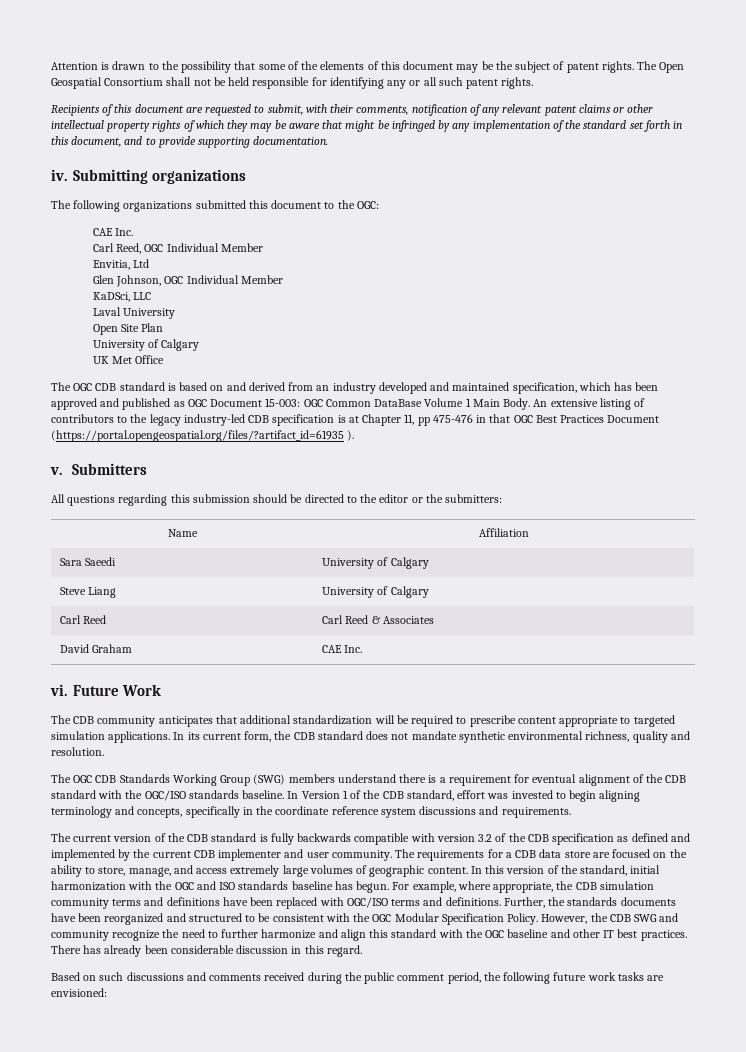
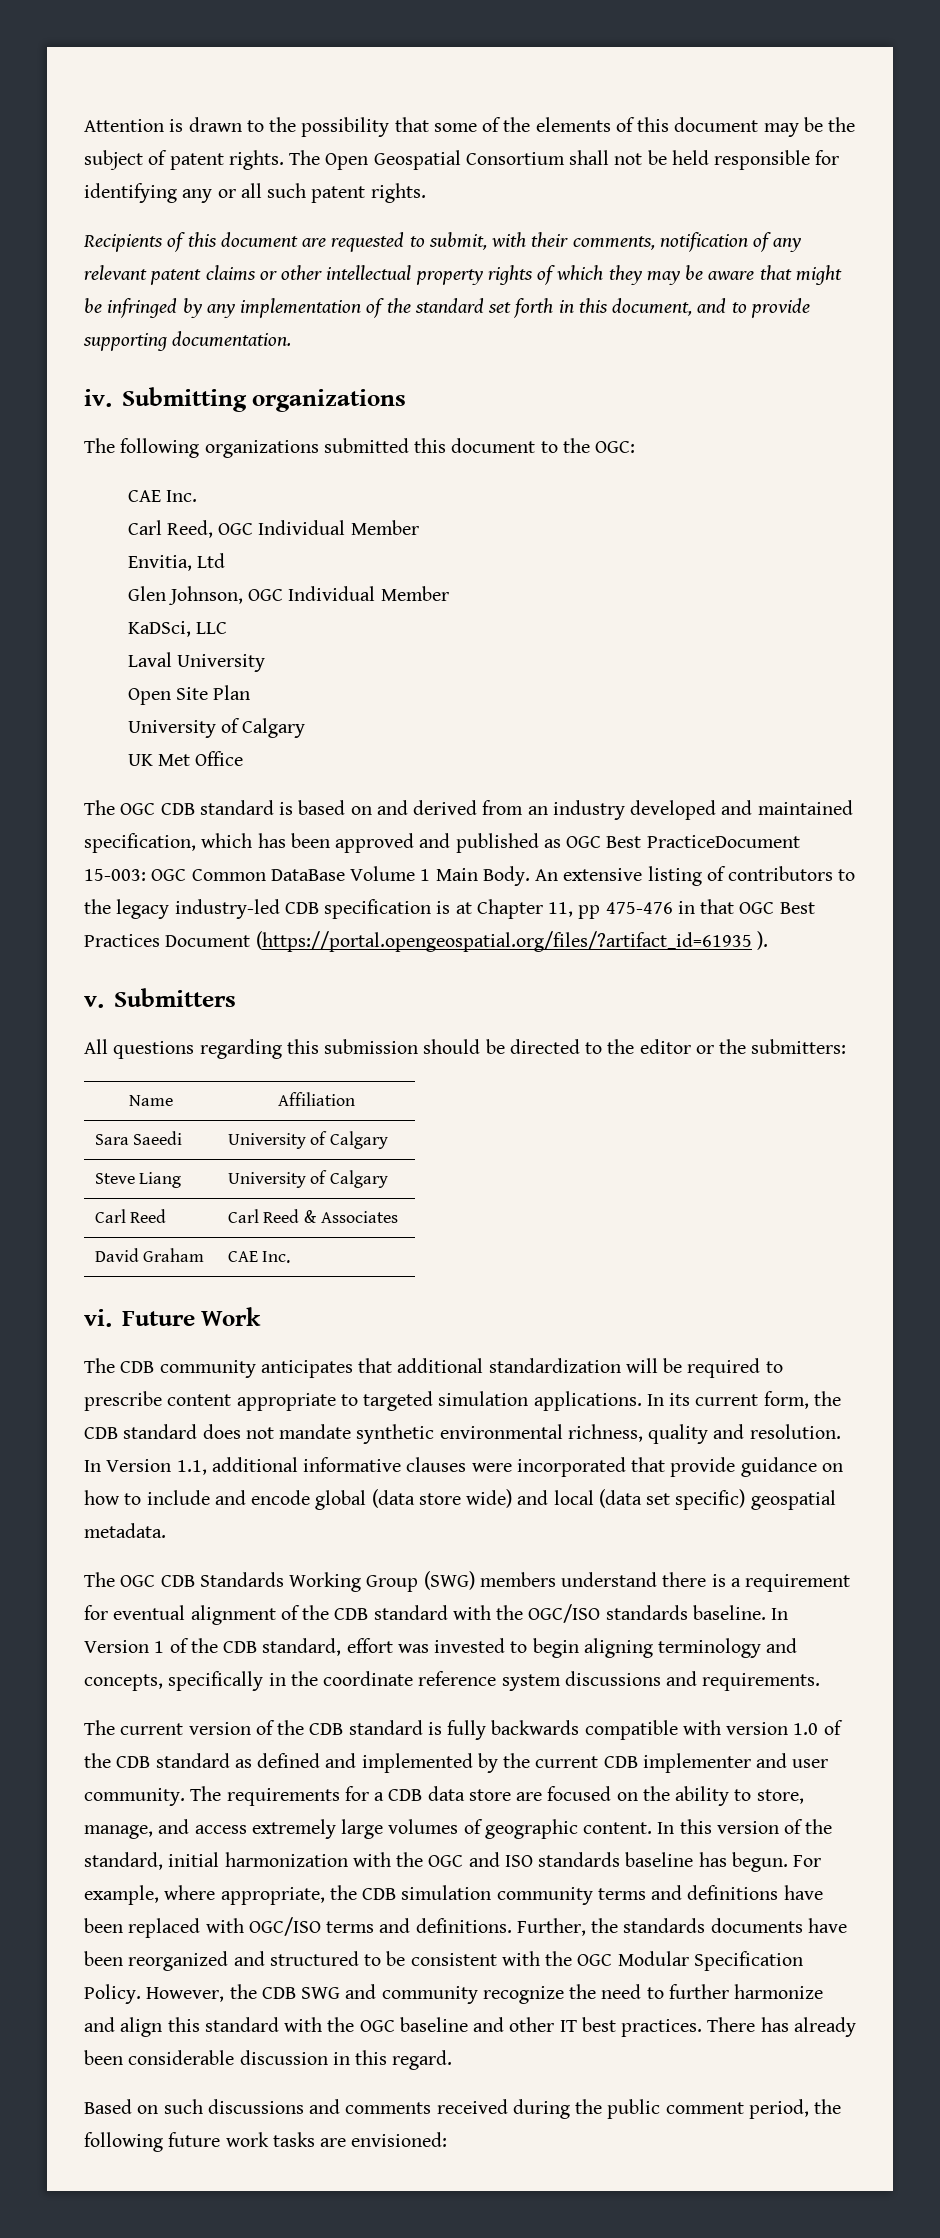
[210,399,263,407] Document -> [606,835,800,848] Best PracticeDocument
(104, 751) none -> [84,1457,843,1477] [84,1489,836,1510] [84,1523,166,1538] In Version 1.1, additional informative clauses were incorporated that provide guidance on how to include and encode global (data store wide) and local (data set specific) geospatial metadata.
[478,833,615,845] 3.2 of the CDB specification -> [793,1720,843,1735] [84,1753,230,1768] 1.0 of the CDB standard

